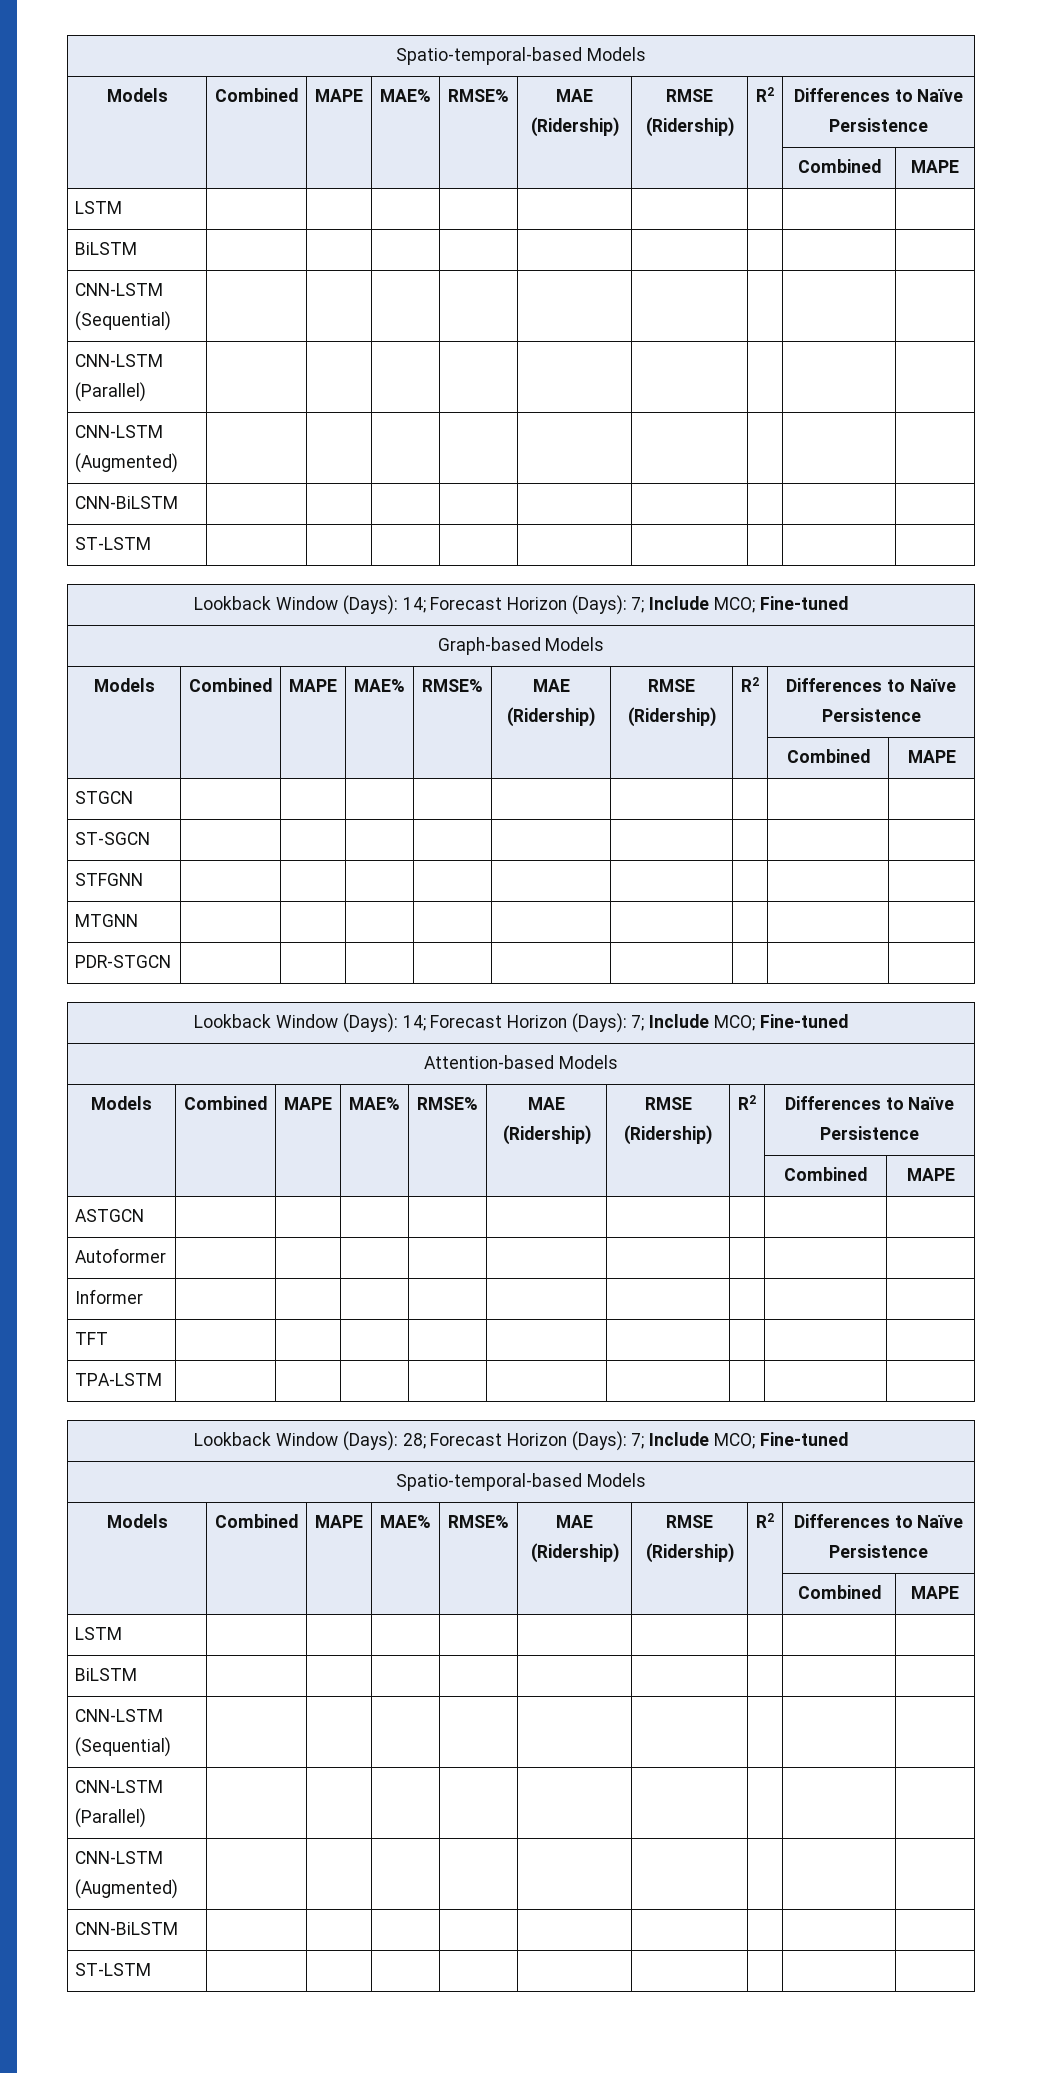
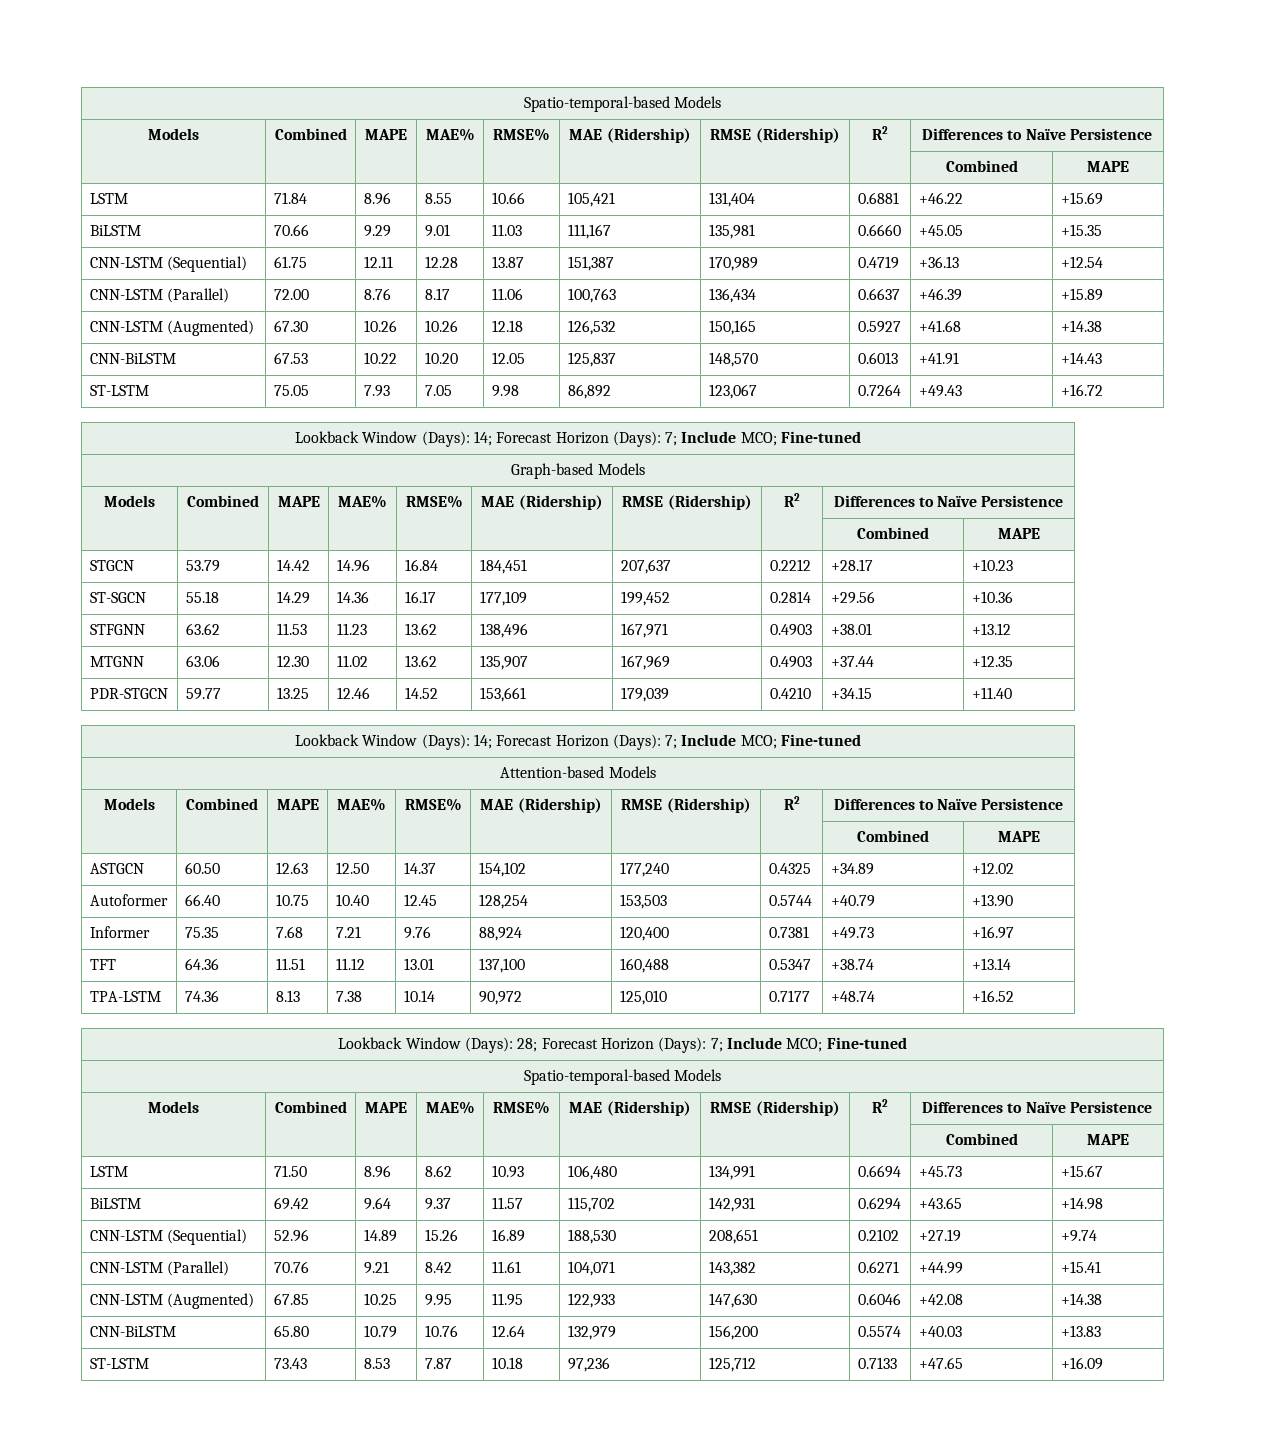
[75,242,138,255] [75,283,164,296] [75,311,172,331] [75,354,164,367] [75,382,147,402] [75,425,164,438] [75,453,179,473] [75,496,179,509] [75,537,152,550] | | | | | | | | // BiLSTM | | | | | | | | | // CNN-LSTM (Sequential) | | | | | | | | | // CNN-LSTM (Parallel) | | | | | | | | | // CNN-LSTM (Augmented) | | | | | | | | | // CNN-BiLSTM | | | | | | | | | // ST-LSTM | | | | | | | | | -> [273,192,307,204] [363,192,391,205] [424,193,452,204] [491,192,525,204] [567,192,615,207] [708,192,755,207] [857,192,899,204] [918,192,963,204] [1060,192,1103,205] [89,225,141,236] [273,224,309,236] [363,225,391,237] [424,224,450,237] [491,224,522,236] [567,224,611,239] [708,224,755,239] [857,224,901,236] [918,225,963,236] [1060,224,1102,236] [89,256,248,272] [273,256,307,268] [363,256,393,268] [424,256,458,268] [491,256,524,268] [567,256,614,271] [708,256,758,271] [857,256,899,269] [918,256,959,268] [1060,256,1103,268] [89,288,230,303] [273,289,309,300] [363,288,391,300] [424,288,450,300] [491,288,523,300] [567,288,616,303] [708,288,756,303] [857,288,900,300] [918,288,962,301] [1060,288,1103,301] [89,320,255,336] [273,320,308,332] [363,320,397,332] [424,320,458,332] [491,320,523,332] [567,320,616,335] [708,320,756,335] [857,321,901,333] [918,320,961,332] [1060,320,1102,332] [89,353,176,364] [273,352,308,364] [363,352,397,364] [424,352,458,364] [491,352,525,364] [567,352,616,367] [708,352,758,367] [857,352,898,364] [918,352,959,365] [1060,352,1102,364] [89,385,149,396] [273,385,309,396] [363,385,390,397] [424,385,452,396] [491,385,519,397] [567,384,611,399] [708,384,757,399] [857,384,901,396] [918,385,962,397] [1060,384,1103,396] 71.84 | 8.96 | 8.55 | 10.66 | 105,421 | 131,404 | 0.6881 | +46.22 | +15.69 // BiLSTM | 70.66 | 9.29 | 9.01 | 11.03 | 111,167 | 135,981 | 0.6660 | +45.05 | +15.35 // CNN-LSTM (Sequential) | 61.75 | 12.11 | 12.28 | 13.87 | 151,387 | 170,989 | 0.4719 | +36.13 | +12.54 // CNN-LSTM (Parallel) | 72.00 | 8.76 | 8.17 | 11.06 | 100,763 | 136,434 | 0.6637 | +46.39 | +15.89 // CNN-LSTM (Augmented) | 67.30 | 10.26 | 10.26 | 12.18 | 126,532 | 150,165 | 0.5927 | +41.68 | +14.38 // CNN-BiLSTM | 67.53 | 10.22 | 10.20 | 12.05 | 125,837 | 148,570 | 0.6013 | +41.91 | +14.43 // ST-LSTM | 75.05 | 7.93 | 7.05 | 9.98 | 86,892 | 123,067 | 0.7264 | +49.43 | +16.72
[75,832,151,845] [75,873,144,886] [75,914,139,927] [75,955,172,968] | | | | | | | | // ST-SGCN | | | | | | | | | // STFGNN | | | | | | | | | // MTGNN | | | | | | | | | // PDR-STGCN | | | | | | | | | -> [185,560,220,572] [276,559,310,571] [336,559,370,572] [404,559,438,571] [479,559,527,574] [620,559,671,574] [769,559,811,571] [830,559,873,571] [971,559,1013,571] [89,592,146,603] [185,591,219,603] [276,591,310,604] [336,591,369,603] [404,591,436,603] [479,591,527,606] [620,591,670,606] [769,591,811,603] [830,591,875,604] [971,591,1013,603] [89,624,145,635] [185,623,220,635] [276,623,307,635] [336,623,367,635] [404,623,437,635] [479,623,528,638] [620,623,668,638] [769,624,812,636] [830,623,872,635] [971,623,1011,635] [89,656,144,667] [185,655,220,667] [276,655,309,667] [336,655,368,667] [404,655,437,667] [479,655,528,670] [620,655,670,670] [769,656,812,668] [830,656,874,667] [971,655,1013,667] [89,688,168,699] [185,688,221,700] [276,687,309,699] [336,687,370,699] [404,687,438,699] [479,687,526,702] [620,687,669,702] [769,687,811,699] [830,687,872,699] [971,687,1012,699] 53.79 | 14.42 | 14.96 | 16.84 | 184,451 | 207,637 | 0.2212 | +28.17 | +10.23 // ST-SGCN | 55.18 | 14.29 | 14.36 | 16.17 | 177,109 | 199,452 | 0.2814 | +29.56 | +10.36 // STFGNN | 63.62 | 11.53 | 11.23 | 13.62 | 138,496 | 167,971 | 0.4903 | +38.01 | +13.12 // MTGNN | 63.06 | 12.30 | 11.02 | 13.62 | 135,907 | 167,969 | 0.4903 | +37.44 | +12.35 // PDR-STGCN | 59.77 | 13.25 | 12.46 | 14.52 | 153,661 | 179,039 | 0.4210 | +34.15 | +11.40
[75,1248,167,1263] [75,1289,144,1304] [75,1332,109,1345] [75,1373,163,1386] | | | | | | | | // Autoformer | | | | | | | | | // Informer | | | | | | | | | // TFT | | | | | | | | | // TPA-LSTM | | | | | | | | | -> [184,862,220,874] [275,862,308,874] [335,862,369,874] [403,862,436,874] [478,862,526,877] [619,862,669,877] [768,863,811,874] [830,863,874,875] [971,862,1014,874] [89,894,168,906] [184,894,220,906] [275,894,309,906] [335,894,369,906] [403,894,437,906] [478,894,528,909] [619,894,667,909] [768,895,812,906] [830,895,875,907] [971,894,1013,907] [89,926,150,938] [184,927,219,938] [275,926,303,938] [335,926,361,938] [403,926,431,939] [478,927,522,941] [619,926,669,941] [768,926,809,938] [830,927,874,939] [971,926,1014,939] [89,959,116,970] [184,958,219,970] [275,958,305,970] [335,958,365,970] [403,958,434,970] [478,958,525,973] [619,958,669,973] [768,959,811,970] [830,959,874,970] [971,958,1011,970] [89,991,161,1002] [184,990,219,1002] [275,990,300,1002] [335,991,362,1002] [403,990,435,1002] [478,991,522,1005] [619,990,667,1005] [768,990,810,1002] [830,991,875,1002] [971,990,1014,1002] 60.50 | 12.63 | 12.50 | 14.37 | 154,102 | 177,240 | 0.4325 | +34.89 | +12.02 // Autoformer | 66.40 | 10.75 | 10.40 | 12.45 | 128,254 | 153,503 | 0.5744 | +40.79 | +13.90 // Informer | 75.35 | 7.68 | 7.21 | 9.76 | 88,924 | 120,400 | 0.7381 | +49.73 | +16.97 // TFT | 64.36 | 11.51 | 11.12 | 13.01 | 137,100 | 160,488 | 0.5347 | +38.74 | +13.14 // TPA-LSTM | 74.36 | 8.13 | 7.38 | 10.14 | 90,972 | 125,010 | 0.7177 | +48.74 | +16.52
[75,1668,138,1681] [75,1709,164,1722] [75,1737,172,1757] [75,1780,164,1793] [75,1808,147,1828] [75,1851,164,1864] [75,1879,179,1899] [75,1922,179,1935] [75,1963,152,1976] | | | | | | | | // BiLSTM | | | | | | | | | // CNN-LSTM (Sequential) | | | | | | | | | // CNN-LSTM (Parallel) | | | | | | | | | // CNN-LSTM (Augmented) | | | | | | | | | // CNN-BiLSTM | | | | | | | | | // ST-LSTM | | | | | | | | | -> [273,1165,307,1177] [363,1165,391,1178] [424,1165,452,1177] [491,1165,524,1178] [567,1165,617,1180] [708,1165,755,1180] [857,1165,901,1178] [918,1166,962,1177] [1060,1165,1103,1177] [89,1198,141,1209] [273,1197,309,1210] [363,1197,391,1210] [424,1198,451,1210] [491,1197,523,1209] [567,1197,615,1212] [708,1197,755,1212] [857,1197,901,1210] [918,1197,962,1209] [1060,1197,1103,1210] [89,1229,248,1245] [273,1229,309,1242] [363,1229,397,1242] [424,1229,458,1241] [491,1229,525,1242] [567,1229,616,1244] [708,1229,758,1244] [857,1229,899,1241] [918,1229,961,1242] [1060,1230,1097,1242] [89,1261,230,1276] [273,1261,309,1273] [363,1261,389,1274] [424,1262,452,1273] [491,1261,521,1273] [567,1261,615,1276] [708,1261,756,1276] [857,1261,899,1273] [918,1262,963,1274] [1060,1261,1101,1273] [89,1293,255,1309] [273,1293,309,1305] [363,1293,397,1305] [424,1294,452,1306] [491,1293,523,1306] [567,1293,615,1308] [708,1293,757,1308] [857,1293,901,1305] [918,1294,963,1305] [1060,1293,1102,1305] [89,1326,176,1337] [273,1325,309,1337] [363,1325,397,1338] [424,1325,458,1337] [491,1325,525,1337] [567,1325,616,1340] [708,1325,758,1340] [857,1326,901,1337] [918,1326,962,1337] [1060,1325,1101,1337] [89,1358,149,1369] [273,1358,307,1369] [363,1358,390,1369] [424,1358,452,1369] [491,1357,523,1369] [567,1357,610,1372] [708,1357,756,1372] [857,1357,897,1369] [918,1357,963,1369] [1060,1357,1103,1370] 71.50 | 8.96 | 8.62 | 10.93 | 106,480 | 134,991 | 0.6694 | +45.73 | +15.67 // BiLSTM | 69.42 | 9.64 | 9.37 | 11.57 | 115,702 | 142,931 | 0.6294 | +43.65 | +14.98 // CNN-LSTM (Sequential) | 52.96 | 14.89 | 15.26 | 16.89 | 188,530 | 208,651 | 0.2102 | +27.19 | +9.74 // CNN-LSTM (Parallel) | 70.76 | 9.21 | 8.42 | 11.61 | 104,071 | 143,382 | 0.6271 | +44.99 | +15.41 // CNN-LSTM (Augmented) | 67.85 | 10.25 | 9.95 | 11.95 | 122,933 | 147,630 | 0.6046 | +42.08 | +14.38 // CNN-BiLSTM | 65.80 | 10.79 | 10.76 | 12.64 | 132,979 | 156,200 | 0.5574 | +40.03 | +13.83 // ST-LSTM | 73.43 | 8.53 | 7.87 | 10.18 | 97,236 | 125,712 | 0.7133 | +47.65 | +16.09

